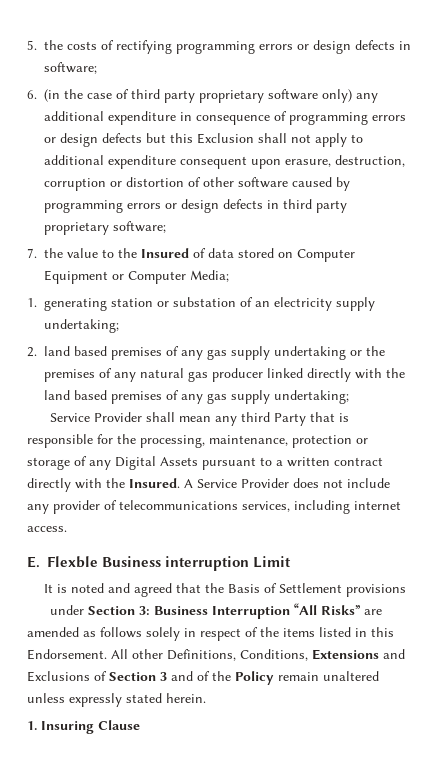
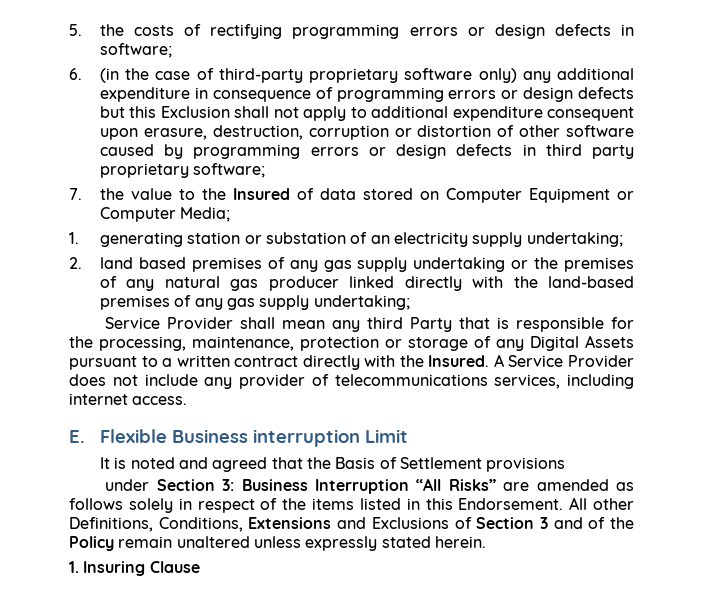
[131,89,195,103] third party -> [218,68,303,83] third-party
[44,390,107,400] land based -> [548,276,634,288] land-based
[47,556,98,568] Flexble -> [100,429,168,443] Flexible

